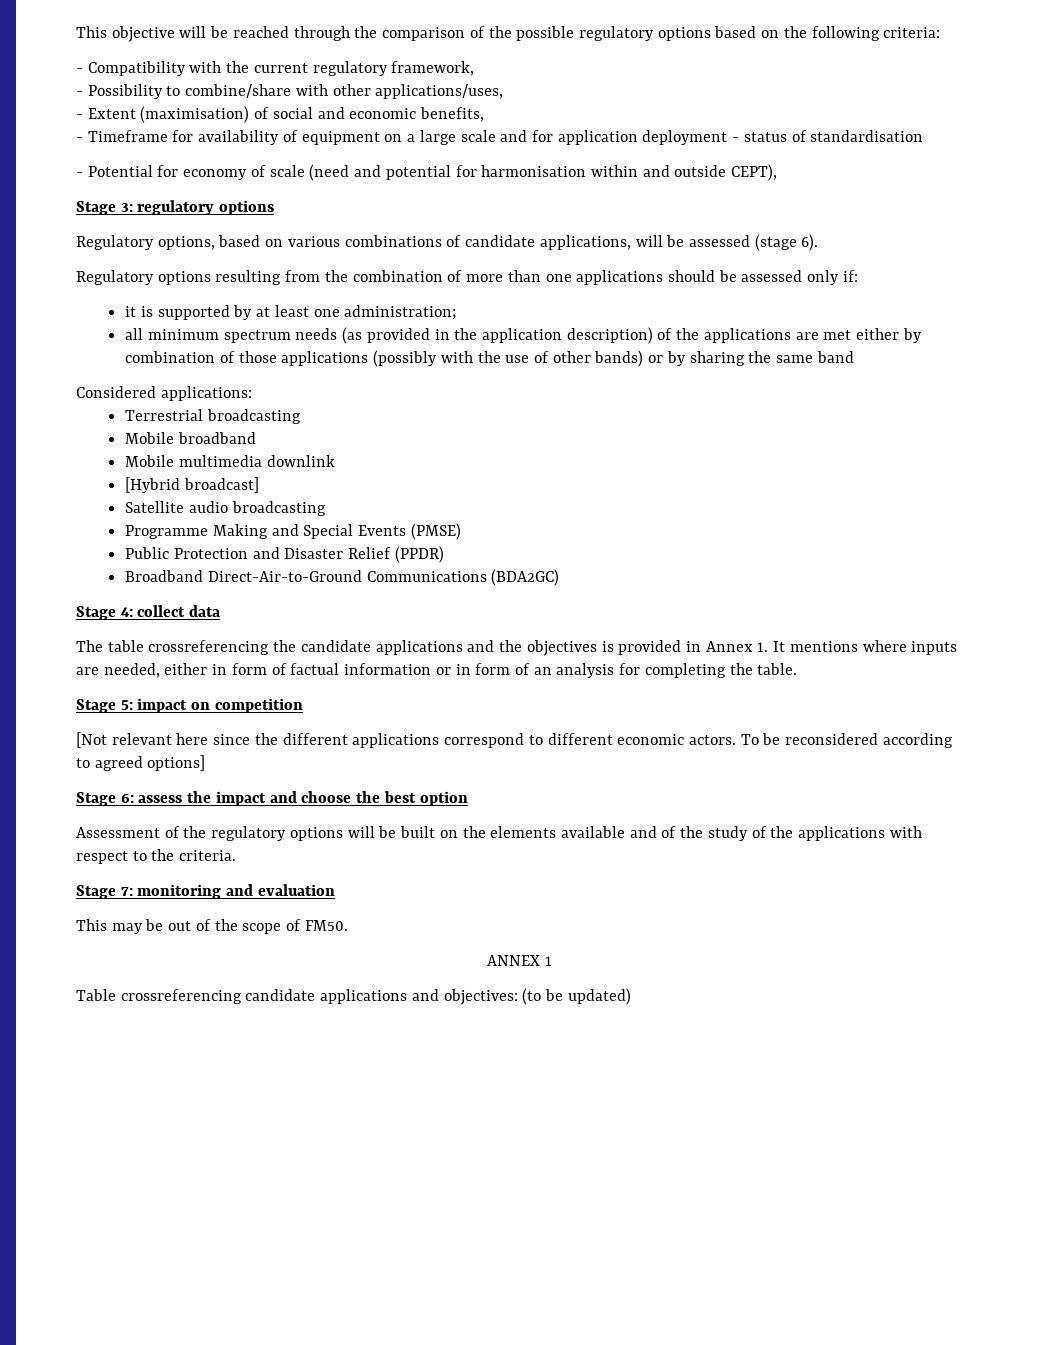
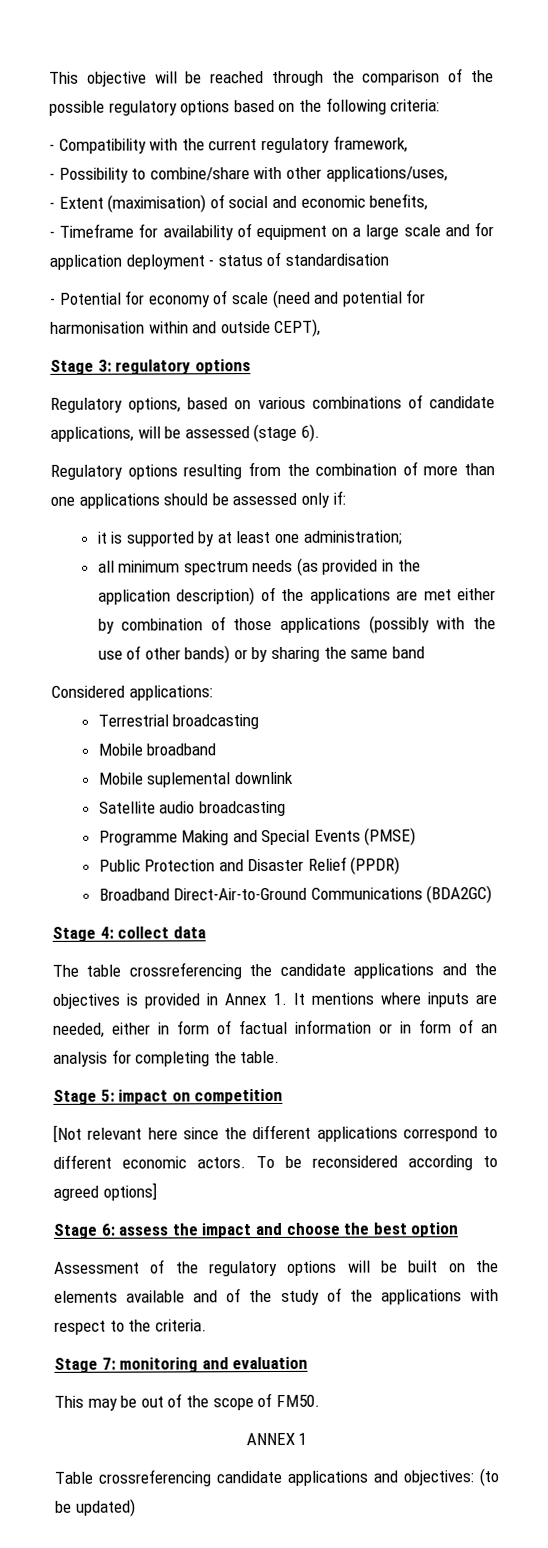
[178,455,262,467] multimedia -> [146,772,232,788] suplemental
[125,477,259,493] // [Hybrid broadcast] -> (294, 778) none

